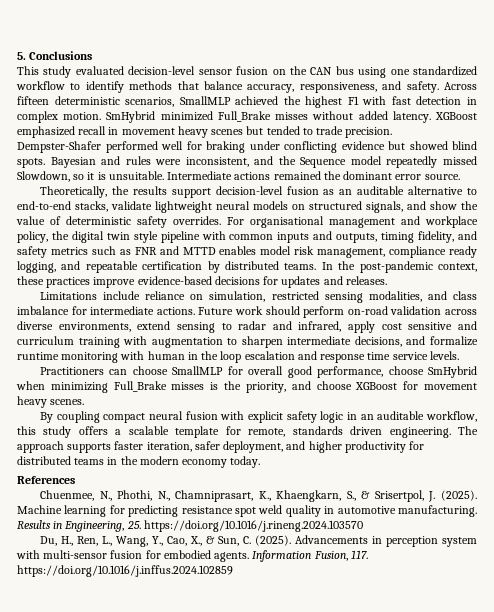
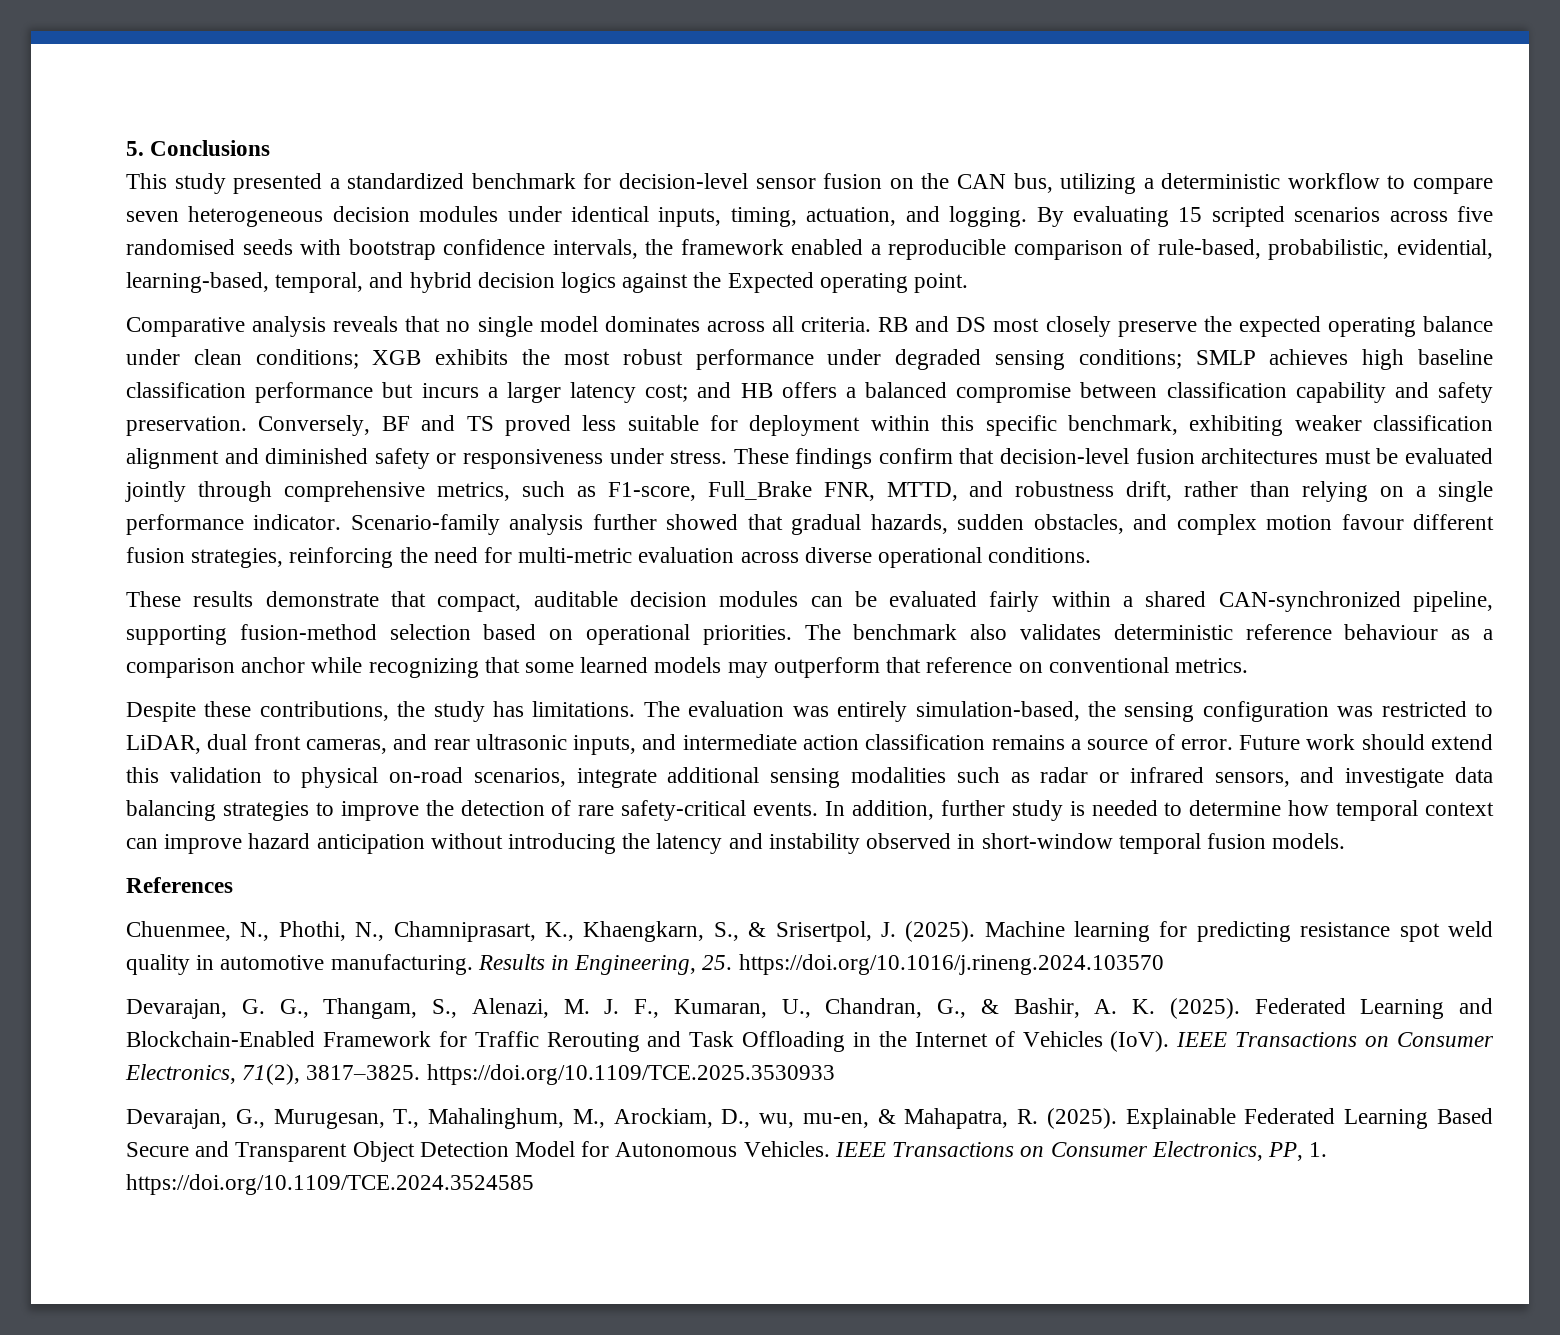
[75,66,124,75] evaluated -> [233,173,612,194] presented a standardized benchmark for
[335,66,478,78] [16,81,477,93] [17,96,478,108] [17,111,478,123] [17,126,393,138] [17,141,477,153] [17,156,478,168] [17,171,460,182] [40,186,477,198] [17,201,478,213] [16,216,478,228] [17,231,477,243] [17,246,478,258] [17,261,477,273] [17,276,387,288] [40,291,477,303] [17,306,478,318] [17,321,477,333] [17,336,478,348] [17,351,459,363] [40,366,477,378] [16,381,477,393] [17,396,85,408] [40,411,478,423] [17,426,478,438] [17,441,425,453] [17,456,261,468] bus using one standardized workflow to identify methods that balance accuracy, responsiveness, and safety. Across fifteen deterministic scenarios, SmallMLP achieved the highest F1 with fast detection in complex motion. SmHybrid minimized Full_Brake misses without added latency. XGBoost emphasized recall in movement heavy scenes but tended to trade precision. Dempster-Shafer performed well for braking under conflicting evidence but showed blind spots. Bayesian and rules were inconsistent, and the Sequence model repeatedly missed Slowdown, so it is unsuitable. Intermediate actions remained the dominant error source. // Theoretically, the results support decision-level fusion as an auditable alternative to end-to-end stacks, validate lightweight neural models on structured signals, and show the value of deterministic safety overrides. For organisational management and workplace policy, the digital twin style pipeline with common inputs and outputs, timing fidelity, and safety metrics such as FNR and MTTD enables model risk management, compliance ready logging, and repeatable certification by distributed teams. In the post-pandemic context, these practices improve evidence-based decisions for updates and releases. // Limitations include reliance on simulation, restricted sensing modalities, and class imbalance for intermediate actions. Future work should perform on-road validation across diverse environments, extend sensing to radar and infrared, apply cost sensitive and curriculum training with augmentation to sharpen intermediate decisions, and formalize runtime monitoring with human in the loop escalation and response time service levels. // Practitioners can choose SmallMLP for overall good performance, choose SmHybrid when minimizing Full_Brake misses is the priority, and choose XGBoost for movement heavy scenes. // By coupling compact neural fusion with explicit safety logic in an auditable workflow, this study offers a scalable template for remote, standards driven engineering. The approach supports faster iteration, safer deployment, and higher productivity for distributed teams in the modern economy today. -> [1013,173,1493,194] [126,206,1493,227] [126,239,1493,260] [126,272,969,293] [126,316,1493,337] [126,349,1493,370] [126,382,1493,403] [126,415,1493,436] [126,448,1493,469] [125,481,1493,502] [126,514,1495,535] [126,547,1092,568] [126,591,1493,612] [126,624,1493,645] [126,657,1248,678] [126,701,1493,722] [126,734,1493,755] [126,767,1493,788] [126,800,1495,821] [126,833,1346,854] bus, utilizing a deterministic workflow to compare seven heterogeneous decision modules under identical inputs, timing, actuation, and logging. By evaluating 15 scripted scenarios across five randomised seeds with bootstrap confidence intervals, the framework enabled a reproducible comparison of rule-based, probabilistic, evidential, learning-based, temporal, and hybrid decision logics against the Expected operating point. // Comparative analysis reveals that no single model dominates across all criteria. RB and DS most closely preserve the expected operating balance under clean conditions; XGB exhibits the most robust performance under degraded sensing conditions; SMLP achieves high baseline classification performance but incurs a larger latency cost; and HB offers a balanced compromise between classification capability and safety preservation. Conversely, BF and TS proved less suitable for deployment within this specific benchmark, exhibiting weaker classification alignment and diminished safety or responsiveness under stress. These findings confirm that decision-level fusion architectures must be evaluated jointly through comprehensive metrics, such as F1-score, Full_Brake FNR, MTTD, and robustness drift, rather than relying on a single performance indicator. Scenario-family analysis further showed that gradual hazards, sudden obstacles, and complex motion favour different fusion strategies, reinforcing the need for multi-metric evaluation across diverse operational conditions. // These results demonstrate that compact, auditable decision modules can be evaluated fairly within a shared CAN-synchronized pipeline, supporting fusion-method selection based on operational priorities. The benchmark also validates deterministic reference behaviour as a comparison anchor while recognizing that some learned models may outperform that reference on conventional metrics. // Despite these contributions, the study has limitations. The evaluation was entirely simulation-based, the sensing configuration was restricted to LiDAR, dual front cameras, and rear ultrasonic inputs, and intermediate action classification remains a source of error. Future work should extend this validation to physical on-road scenarios, integrate additional sensing modalities such as radar or infrared sensors, and investigate data balancing strategies to improve the detection of rare safety-critical events. In addition, further study is needed to determine how temporal context can improve hazard anticipation without introducing the latency and instability observed in short-window temporal fusion models.
[40,535,477,547] [16,550,368,562] [17,565,233,577] Du, H., Ren, L., Wang, Y., Cao, X., & Sun, C. (2025). Advancements in perception system with multi-sensor fusion for embodied agents. Information Fusion, 117. https://doi.org/10.1016/j.inffus.2024.102859 -> [126,998,1493,1019] [126,1031,1494,1052] [125,1064,835,1085] [126,1108,1493,1129] [126,1141,1328,1162] [126,1174,534,1195] Devarajan, G. G., Thangam, S., Alenazi, M. J. F., Kumaran, U., Chandran, G., & Bashir, A. K. (2025). Federated Learning and Blockchain-Enabled Framework for Traffic Rerouting and Task Offloading in the Internet of Vehicles (IoV). IEEE Transactions on Consumer Electronics, 71(2), 3817–3825. https://doi.org/10.1109/TCE.2025.3530933 // Devarajan, G., Murugesan, T., Mahalinghum, M., Arockiam, D., wu, mu-en, & Mahapatra, R. (2025). Explainable Federated Learning Based Secure and Transparent Object Detection Model for Autonomous Vehicles. IEEE Transactions on Consumer Electronics, PP, 1. https://doi.org/10.1109/TCE.2024.3524585

